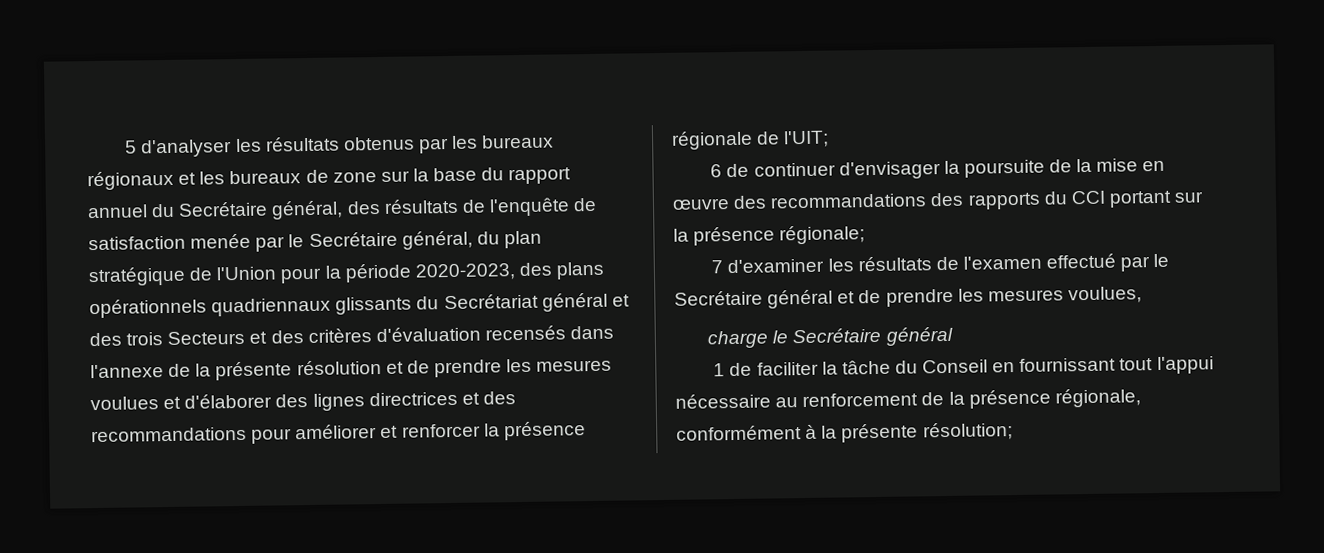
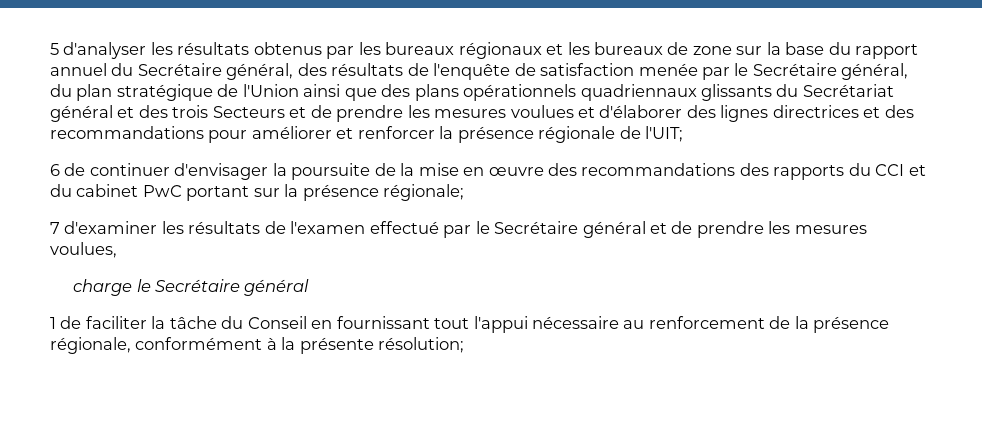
[280,263,516,284] pour la période 2020-2023, -> [303,84,377,101] ainsi que
[270,325,615,344] [90,359,404,381] des critères d'évaluation recensés dans l'annexe de la présente résolution et -> (307, 112) none
(1106, 197) none -> [908,165,926,176] [50,184,182,197] et du cabinet PwC

